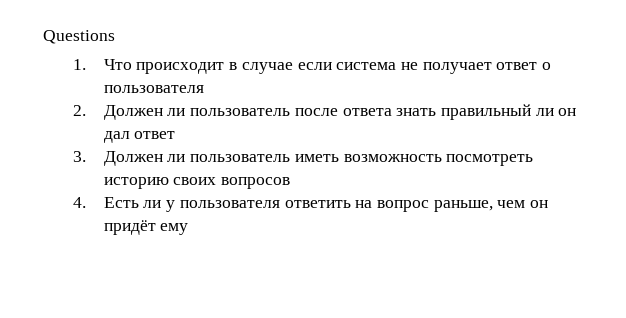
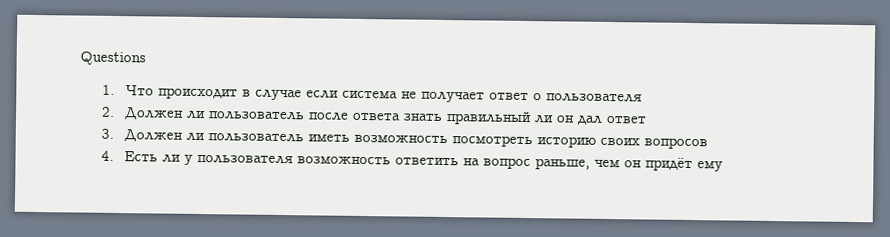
(280, 204) none -> [296,156,391,165] возможность

